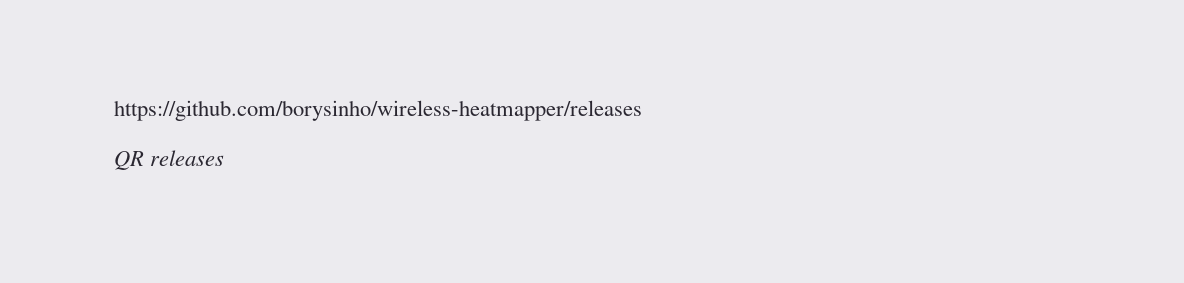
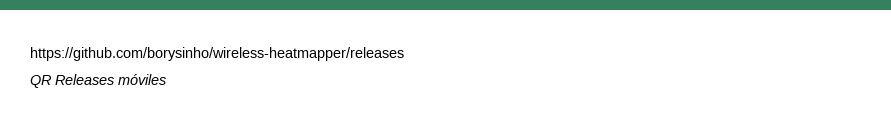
[150,150,225,166] releases -> [55,74,166,85] Releases móviles

